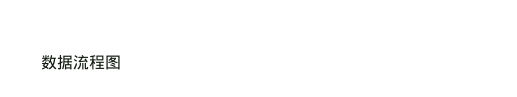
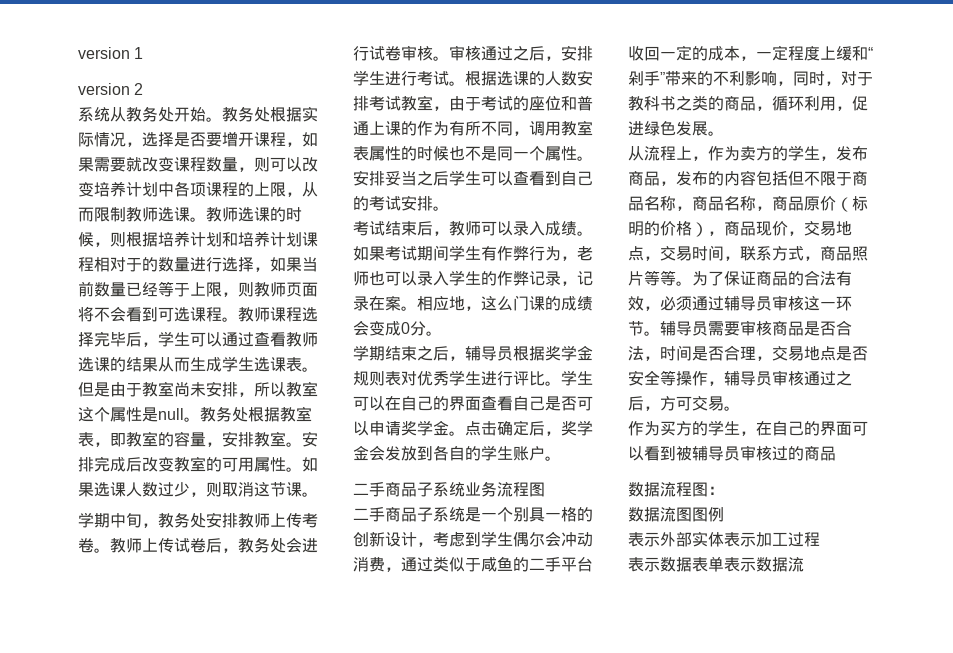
[41,55,121,70] 数据流程图 -> [78,47,144,59] [78,83,144,95] [78,106,318,122] [78,131,318,147] [78,157,318,172] [78,181,318,197] [78,207,302,222] [78,231,318,247] [78,257,318,272] [78,281,318,297] [78,306,318,322] [78,331,318,347] [78,356,318,372] [78,381,318,397] [78,406,312,422] [78,431,318,447] [78,456,318,472] [78,482,318,497] [78,512,318,528] [78,537,318,553] [353,45,593,61] [353,70,593,86] [353,95,593,111] [353,120,593,136] [353,145,593,161] [353,170,593,186] [353,195,449,211] [353,221,593,236] [353,245,593,261] [353,270,593,286] [353,295,593,311] [353,320,442,336] [353,345,593,361] [353,370,593,386] [353,396,593,411] [353,420,593,436] [353,445,561,461] [353,481,545,497] [353,507,593,522] [353,531,593,547] [353,556,593,572] [628,45,873,61] [628,70,873,86] [628,95,868,111] [628,121,724,136] [628,145,868,161] [628,170,868,186] [628,196,868,212] [628,221,852,237] [628,245,868,261] [628,270,852,286] [628,295,852,311] [628,320,852,336] [628,345,868,361] [628,370,852,386] [628,396,740,411] [628,420,868,436] [628,445,836,461] [628,482,724,497] [628,507,724,522] [628,531,820,547] [628,556,804,572] version 1 // version 2 // 系统从教务处开始。教务处根据实际情况，选择是否要增开课程，如果需要就改变课程数量，则可以改变培养计划中各项课程的上限，从而限制教师选课。教师选课的时候，则根据培养计划和培养计划课程相对于的数量进行选择，如果当前数量已经等于上限，则教师页面将不会看到可选课程。教师课程选择完毕后，学生可以通过查看教师选课的结果从而生成学生选课表。但是由于教室尚未安排，所以教室这个属性是null。教务处根据教室表，即教室的容量，安排教室。安排完成后改变教室的可用属性。如果选课人数过少，则取消这节课。 // 学期中旬，教务处安排教师上传考卷。教师上传试卷后，教务处会进行试卷审核。审核通过之后，安排学生进行考试。根据选课的人数安排考试教室，由于考试的座位和普通上课的作为有所不同，调用教室表属性的时候也不是同一个属性。安排妥当之后学生可以查看到自己的考试安排。 // 考试结束后，教师可以录入成绩。如果考试期间学生有作弊行为，老师也可以录入学生的作弊记录，记录在案。相应地，这么门课的成绩会变成0分。 // 学期结束之后，辅导员根据奖学金规则表对优秀学生进行评比。学生可以在自己的界面查看自己是否可以申请奖学金。点击确定后，奖学金会发放到各自的学生账户。 // 二手商品子系统业务流程图 // 二手商品子系统是一个别具一格的创新设计，考虑到学生偶尔会冲动消费，通过类似于咸鱼的二手平台收回一定的成本，一定程度上缓和“剁手”带来的不利影响，同时，对于教科书之类的商品，循环利用，促进绿色发展。 // 从流程上，作为卖方的学生，发布商品，发布的内容包括但不限于商品名称，商品名称，商品原价（标明的价格），商品现价，交易地点，交易时间，联系方式，商品照片等等。为了保证商品的合法有效，必须通过辅导员审核这一环节。辅导员需要审核商品是否合法，时间是否合理，交易地点是否安全等操作，辅导员审核通过之后，方可交易。 // 作为买方的学生，在自己的界面可以看到被辅导员审核过的商品 // 数据流程图： // 数据流图图例 // 表示外部实体表示加工过程 // 表示数据表单表示数据流

